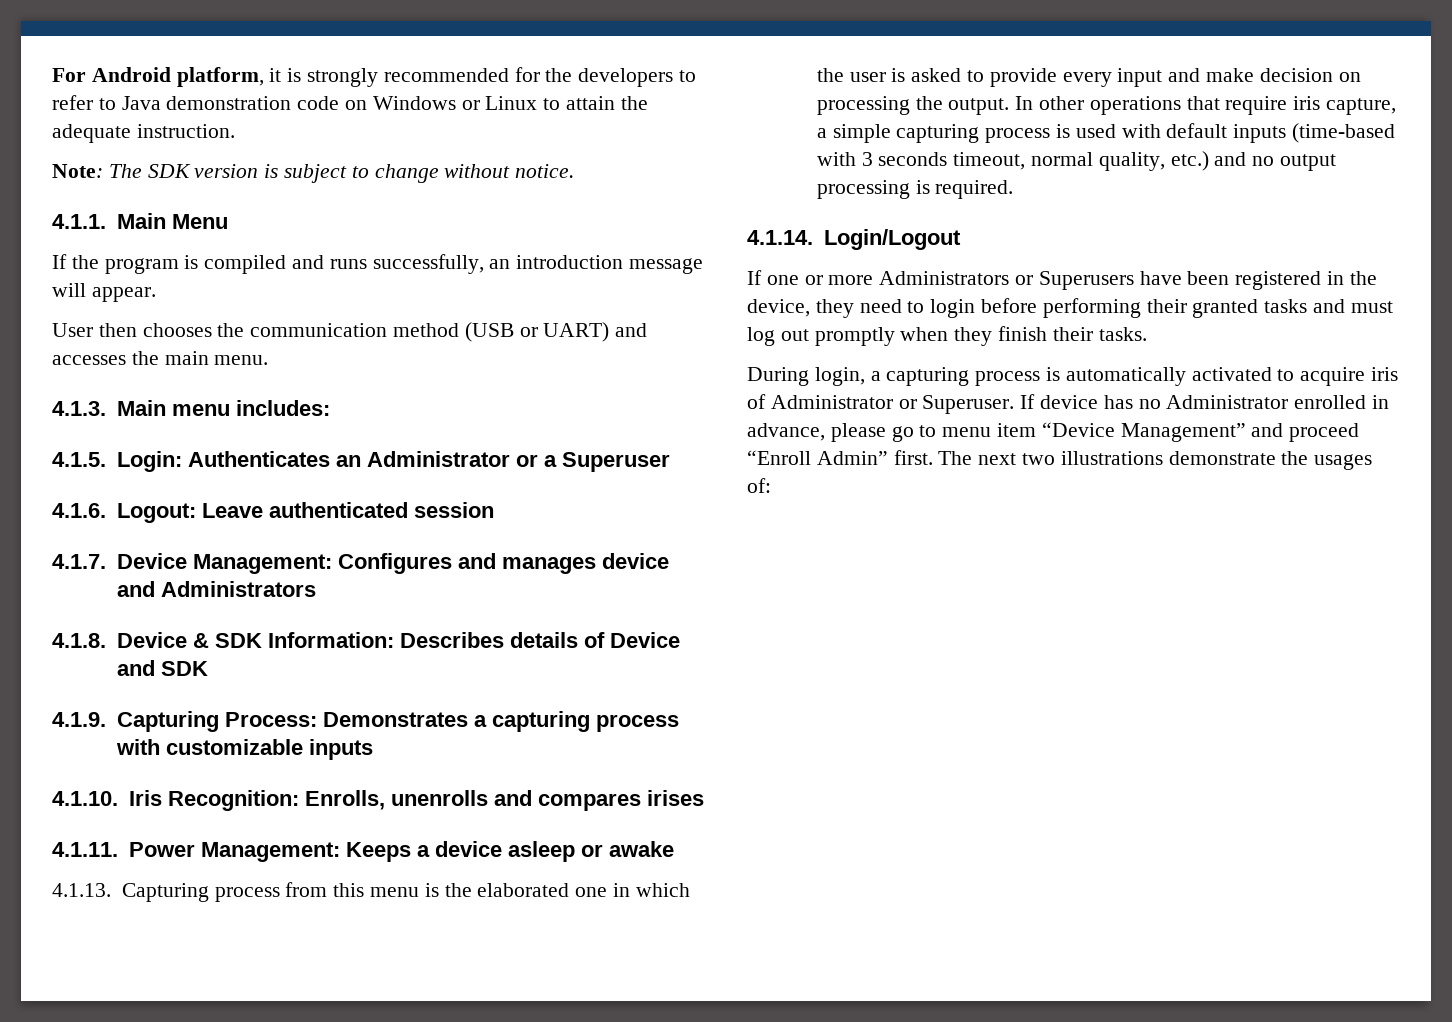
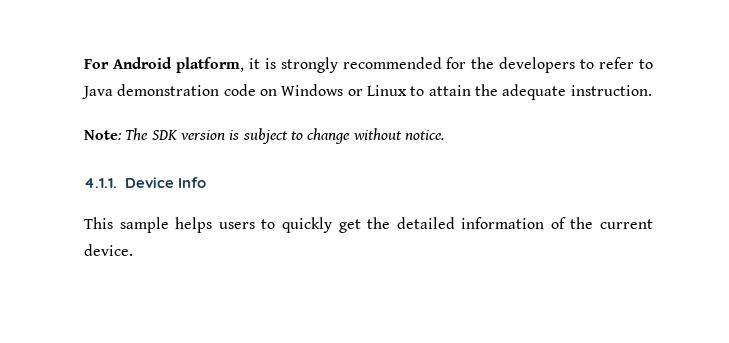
[116,213,228,229] [52,254,704,274] [52,283,156,302] [52,322,648,342] [52,351,269,365] [52,400,330,416] [52,451,670,472] [52,502,494,523] [52,553,669,574] [116,581,316,597] [52,632,680,648] [116,660,208,676] [52,711,679,732] [115,739,373,760] [52,790,704,811] [52,841,674,862] [52,882,690,902] [816,68,1361,87] [816,96,1396,115] [816,123,1395,143] [816,151,1336,171] [816,180,1014,199] [747,229,961,250] [747,270,1377,290] [747,298,1393,318] [747,326,1147,346] [747,367,1399,386] [747,394,1390,414] [747,422,1360,442] [747,450,1373,470] [747,478,771,493] Main Menu // If the program is compiled and runs successfully, an introduction message will appear. // User then chooses the communication method (USB or UART) and accesses the main menu. // 4.1.3. Main menu includes: // 4.1.5. Login: Authenticates an Administrator or a Superuser // 4.1.6. Logout: Leave authenticated session // 4.1.7. Device Management: Configures and manages device and Administrators // 4.1.8. Device & SDK Information: Describes details of Device and SDK // 4.1.9. Capturing Process: Demonstrates a capturing process with customizable inputs // 4.1.10. Iris Recognition: Enrolls, unenrolls and compares irises // 4.1.11. Power Management: Keeps a device asleep or awake // 4.1.13. Capturing process from this menu is the elaborated one in which the user is asked to provide every input and make decision on processing the output. In other operations that require iris capture, a simple capturing process is used with default inputs (time-based with 3 seconds timeout, normal quality, etc.) and no output processing is required. // 4.1.14. Login/Logout // If one or more Administrators or Superusers have been registered in the device, they need to login before performing their granted tasks and must log out promptly when they finish their tasks. // During login, a capturing process is automatically activated to acquire iris of Administrator or Superuser. If device has no Administrator enrolled in advance, please go to menu item “Device Management” and proceed “Enroll Admin” first. The next two illustrations demonstrate the usages of: -> [125,177,207,188] [84,217,653,233] [84,244,133,256] Device Info // This sample helps users to quickly get the detailed information of the current device.

